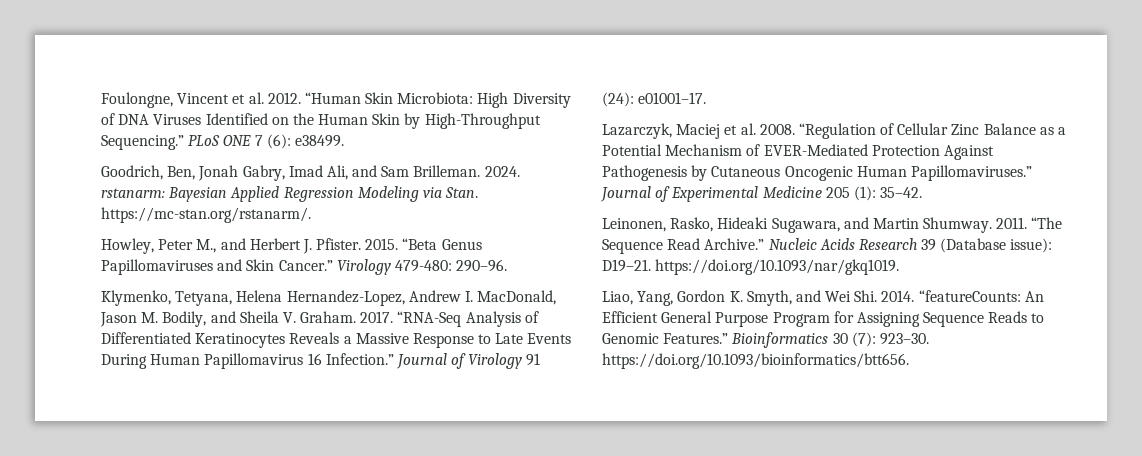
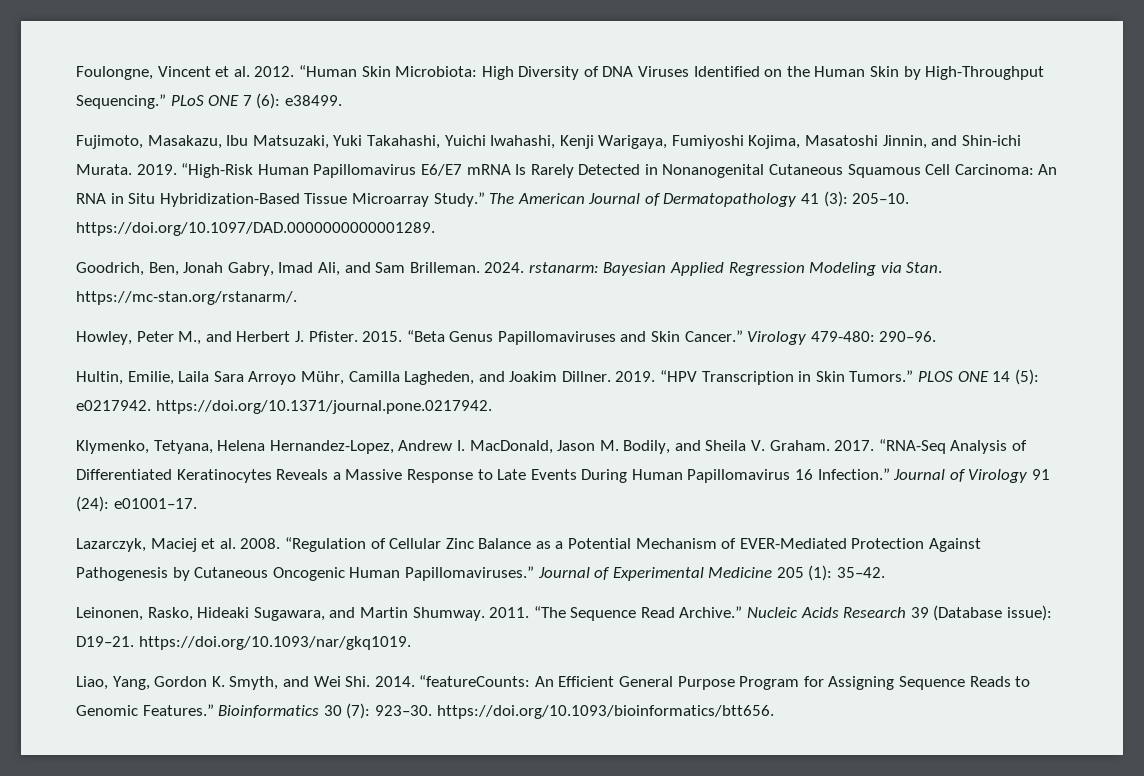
(344, 141) none -> [76,135,1021,149] [76,163,1058,178] [76,191,910,207] [76,222,435,236] // Fujimoto, Masakazu, Ibu Matsuzaki, Yuki Takahashi, Yuichi Iwahashi, Kenji Warigaya, Fumiyoshi Kojima, Masatoshi Jinnin, and Shin-ichi Murata. 2019. “High-Risk Human Papillomavirus E6/E7 mRNA Is Rarely Detected in Nonanogenital Cutaneous Squamous Cell Carcinoma: An RNA in Situ Hybridization-Based Tissue Microarray Study.” The American Journal of Dermatopathology 41 (3): 205–10. https://doi.org/10.1097/DAD.0000000000001289.
(508, 265) none -> [76,369,1039,385] [76,400,492,414] // Hultin, Emilie, Laila Sara Arroyo Mühr, Camilla Lagheden, and Joakim Dillner. 2019. “HPV Transcription in Skin Tumors.” PLOS ONE 14 (5): e0217942. https://doi.org/10.1371/journal.pone.0217942.

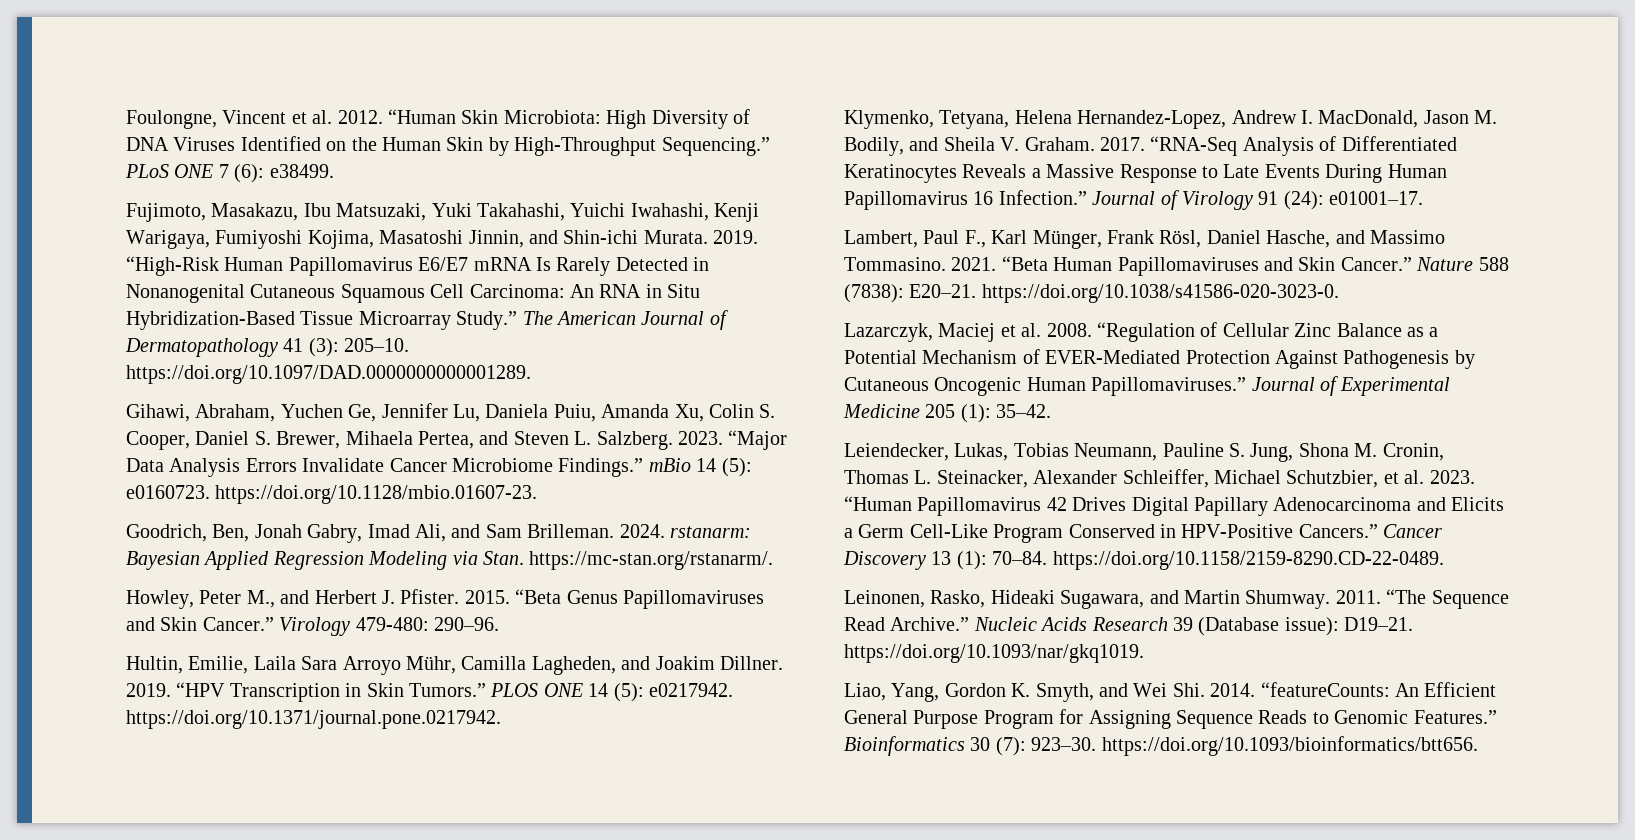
(435, 229) none -> [126,403,776,422] [126,430,788,450] [126,458,752,477] [126,485,538,504] // Gihawi, Abraham, Yuchen Ge, Jennifer Lu, Daniela Puiu, Amanda Xu, Colin S. Cooper, Daniel S. Brewer, Mihaela Pertea, and Steven L. Salzberg. 2023. “Major Data Analysis Errors Invalidate Cancer Microbiome Findings.” mBio 14 (5): e0160723. https://doi.org/10.1128/mbio.01607-23.
(197, 503) none -> [844,230,1445,249] [844,256,1509,276] [844,284,1339,303] // Lambert, Paul F., Karl Münger, Frank Rösl, Daniel Hasche, and Massimo Tommasino. 2021. “Beta Human Papillomaviruses and Skin Cancer.” Nature 588 (7838): E20–21. https://doi.org/10.1038/s41586-020-3023-0.
(886, 572) none -> [844,443,1444,462] [844,469,1475,488] [844,496,1505,516] [844,524,1443,543] [843,551,1444,570] // Leiendecker, Lukas, Tobias Neumann, Pauline S. Jung, Shona M. Cronin, Thomas L. Steinacker, Alexander Schleiffer, Michael Schutzbier, et al. 2023. “Human Papillomavirus 42 Drives Digital Papillary Adenocarcinoma and Elicits a Germ Cell-Like Program Conserved in HPV-Positive Cancers.” Cancer Discovery 13 (1): 70–84. https://doi.org/10.1158/2159-8290.CD-22-0489.

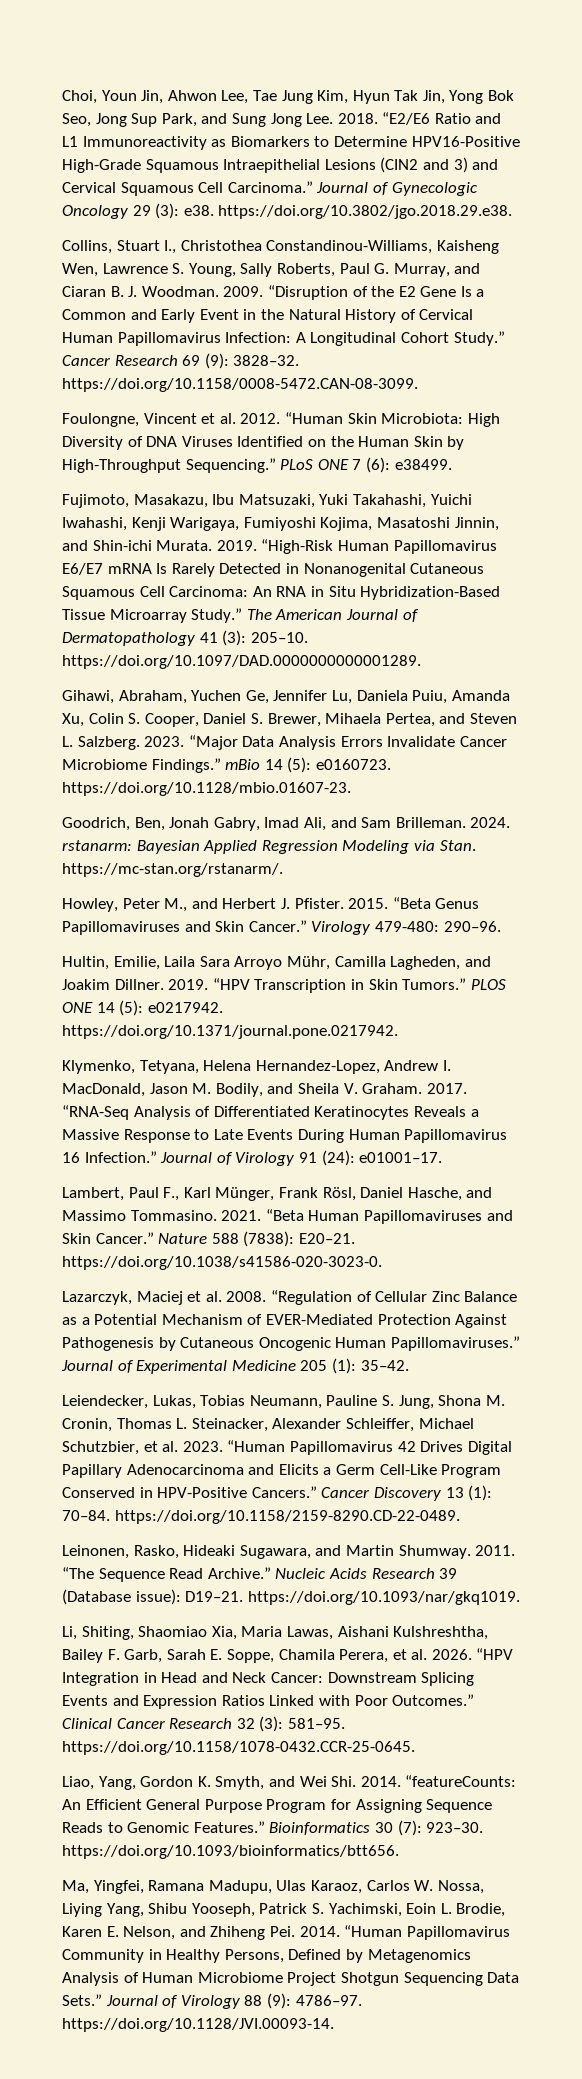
(126, 119) none -> [62,90,515,104] [62,112,502,127] [62,136,520,150] [62,157,499,173] [62,181,478,196] [62,203,513,219] [62,240,499,254] [62,263,481,277] [62,285,485,300] [62,309,474,323] [62,331,505,346] [62,353,300,369] [62,378,418,392] Choi, Youn Jin, Ahwon Lee, Tae Jung Kim, Hyun Tak Jin, Yong Bok Seo, Jong Sup Park, and Sung Jong Lee. 2018. “E2/E6 Ratio and L1 Immunoreactivity as Biomarkers to Determine HPV16-Positive High-Grade Squamous Intraepithelial Lesions (CIN2 and 3) and Cervical Squamous Cell Carcinoma.” Journal of Gynecologic Oncology 29 (3): e38. https://doi.org/10.3802/jgo.2018.29.e38. // Collins, Stuart I., Christothea Constandinou-Williams, Kaisheng Wen, Lawrence S. Young, Sally Roberts, Paul G. Murray, and Ciaran B. J. Woodman. 2009. “Disruption of the E2 Gene Is a Common and Early Event in the Natural History of Cervical Human Papillomavirus Infection: A Longitudinal Cohort Study.” Cancer Research 69 (9): 3828–32. https://doi.org/10.1158/0008-5472.CAN-08-3099. //
(1144, 653) none -> [62,1626,489,1640] [62,1648,514,1663] [62,1672,475,1686] [62,1694,475,1709] [62,1716,345,1732] [62,1741,415,1755] // Li, Shiting, Shaomiao Xia, Maria Lawas, Aishani Kulshreshtha, Bailey F. Garb, Sarah E. Soppe, Chamila Perera, et al. 2026. “HPV Integration in Head and Neck Cancer: Downstream Splicing Events and Expression Ratios Linked with Poor Outcomes.” Clinical Cancer Research 32 (3): 581–95. https://doi.org/10.1158/1078-0432.CCR-25-0645.
(1478, 746) none -> [62,1880,484,1894] [62,1903,506,1917] [62,1925,510,1940] [62,1949,471,1963] [62,1972,520,1986] [62,1993,362,2009] [62,2018,334,2032] // Ma, Yingfei, Ramana Madupu, Ulas Karaoz, Carlos W. Nossa, Liying Yang, Shibu Yooseph, Patrick S. Yachimski, Eoin L. Brodie, Karen E. Nelson, and Zhiheng Pei. 2014. “Human Papillomavirus Community in Healthy Persons, Defined by Metagenomics Analysis of Human Microbiome Project Shotgun Sequencing Data Sets.” Journal of Virology 88 (9): 4786–97. https://doi.org/10.1128/JVI.00093-14.

